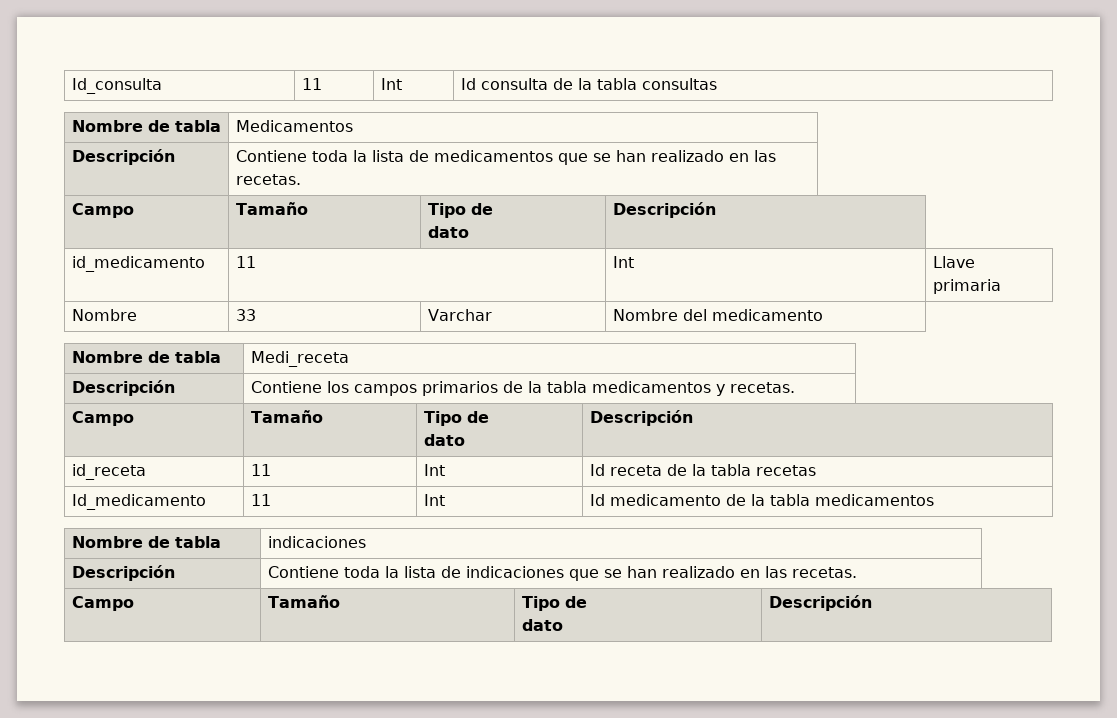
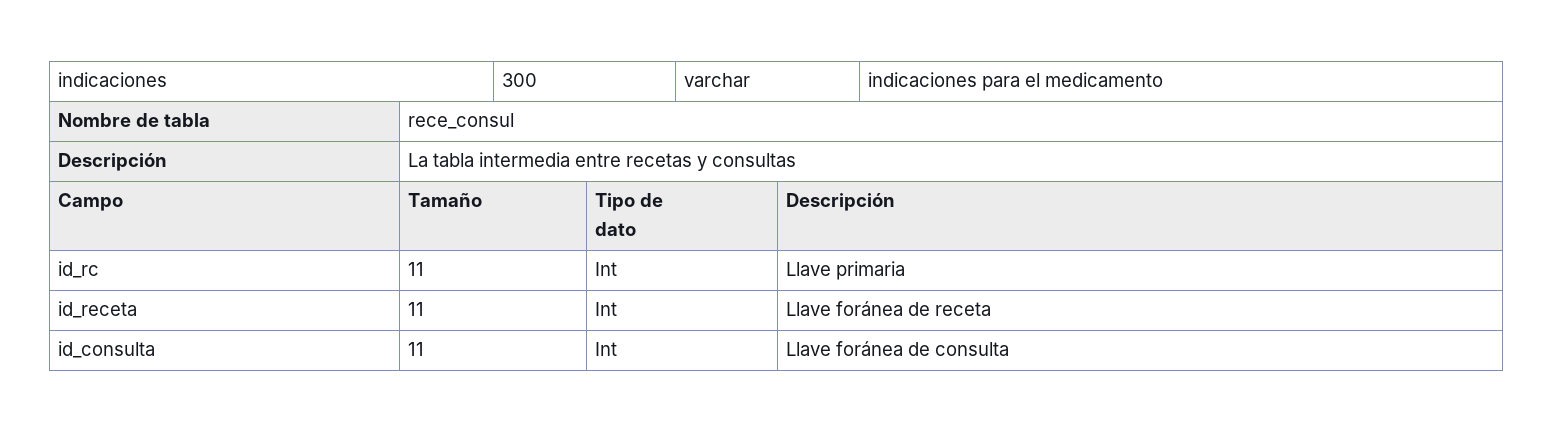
[71,78,162,94] [301,78,322,90] [380,78,402,90] [460,78,717,90] [71,120,221,132] [235,120,353,132] [71,149,175,165] [235,150,776,165] [235,174,301,185] [71,203,134,218] [235,202,308,215] [427,203,493,218] [427,226,469,238] [612,202,716,218] [71,256,205,272] Id_consulta | 11 | Int | Id consulta de la tabla consultas // Nombre de tabla | Medicamentos // Descripción | Contiene toda la lista de medicamentos que se han realizado en las recetas. // Campo | Tamaño | Tipo de // dato | Descripción // id_medicamento -> [57,72,167,87] [501,73,537,87] [683,73,750,87] [867,72,1163,91] [57,113,210,127] [407,113,514,129] [57,153,167,171] [407,152,796,171] [57,193,123,211] [407,193,482,207] [594,193,663,211] [594,222,636,236] [785,193,895,211] [57,261,99,278] indicaciones | 300 | varchar | indicaciones para el medicamento // Nombre de tabla | rece_consul // Descripción | La tabla intermedia entre recetas y consultas // Campo | Tamaño | Tipo de // dato | Descripción // id_rc
[71,309,137,321] [235,309,256,321] [427,309,492,321] [612,309,823,321] [71,351,221,363] [250,351,349,367] [71,380,175,396] [250,381,795,396] [71,411,134,426] [250,410,323,423] [423,411,489,426] [423,434,465,446] [589,410,693,426] [71,464,146,480] [250,464,271,476] [423,464,445,476] [589,464,816,476] [71,494,206,510] [250,494,271,506] [423,494,445,506] [589,494,934,506] [71,536,221,548] [267,536,366,548] [71,565,175,581] [267,566,857,581] [71,596,134,611] [267,595,340,608] [521,596,587,611] [521,619,563,631] [768,595,872,611] Nombre | 33 | Varchar | Nombre del medicamento // Nombre de tabla | Medi_receta // Descripción | Contiene los campos primarios de la tabla medicamentos y recetas. // Campo | Tamaño | Tipo de // dato | Descripción // id_receta | 11 | Int | Id receta de la tabla recetas // Id_medicamento | 11 | Int | Id medicamento de la tabla medicamentos // Nombre de tabla | indicaciones // Descripción | Contiene toda la lista de indicaciones que se han realizado en las recetas. // Campo | Tamaño | Tipo de // dato | Descripción -> [57,301,137,318] [407,302,424,316] [594,302,617,316] [785,301,991,316] [57,341,155,358] [407,342,424,356] [594,342,617,356] [785,341,1009,356] id_receta | 11 | Int | Llave foránea de receta // id_consulta | 11 | Int | Llave foránea de consulta

